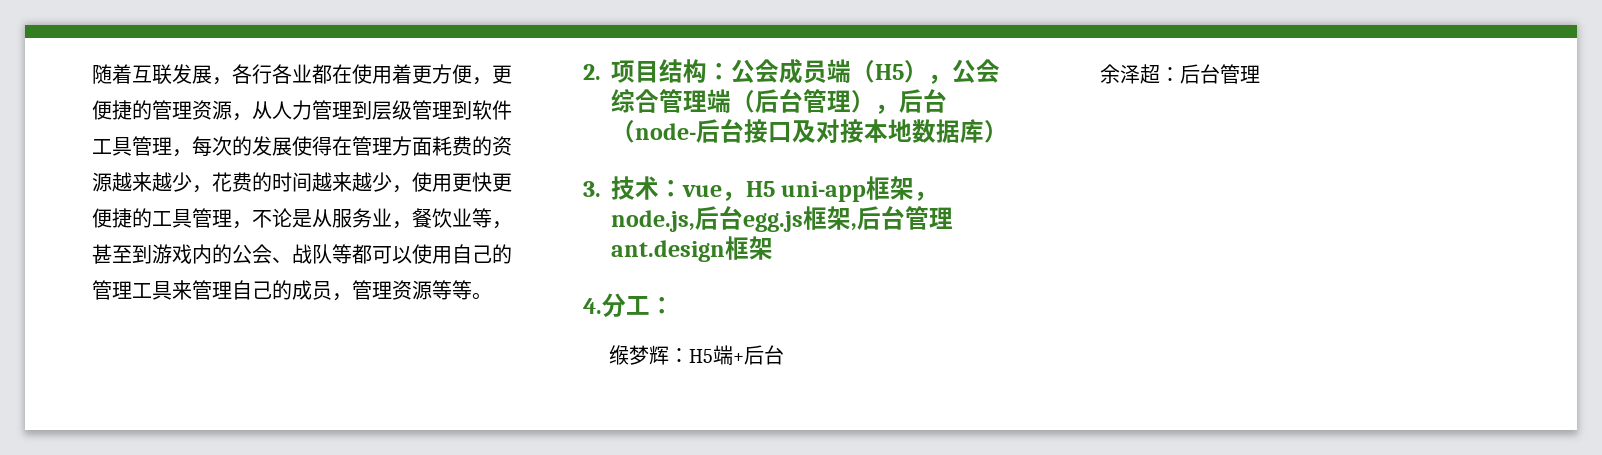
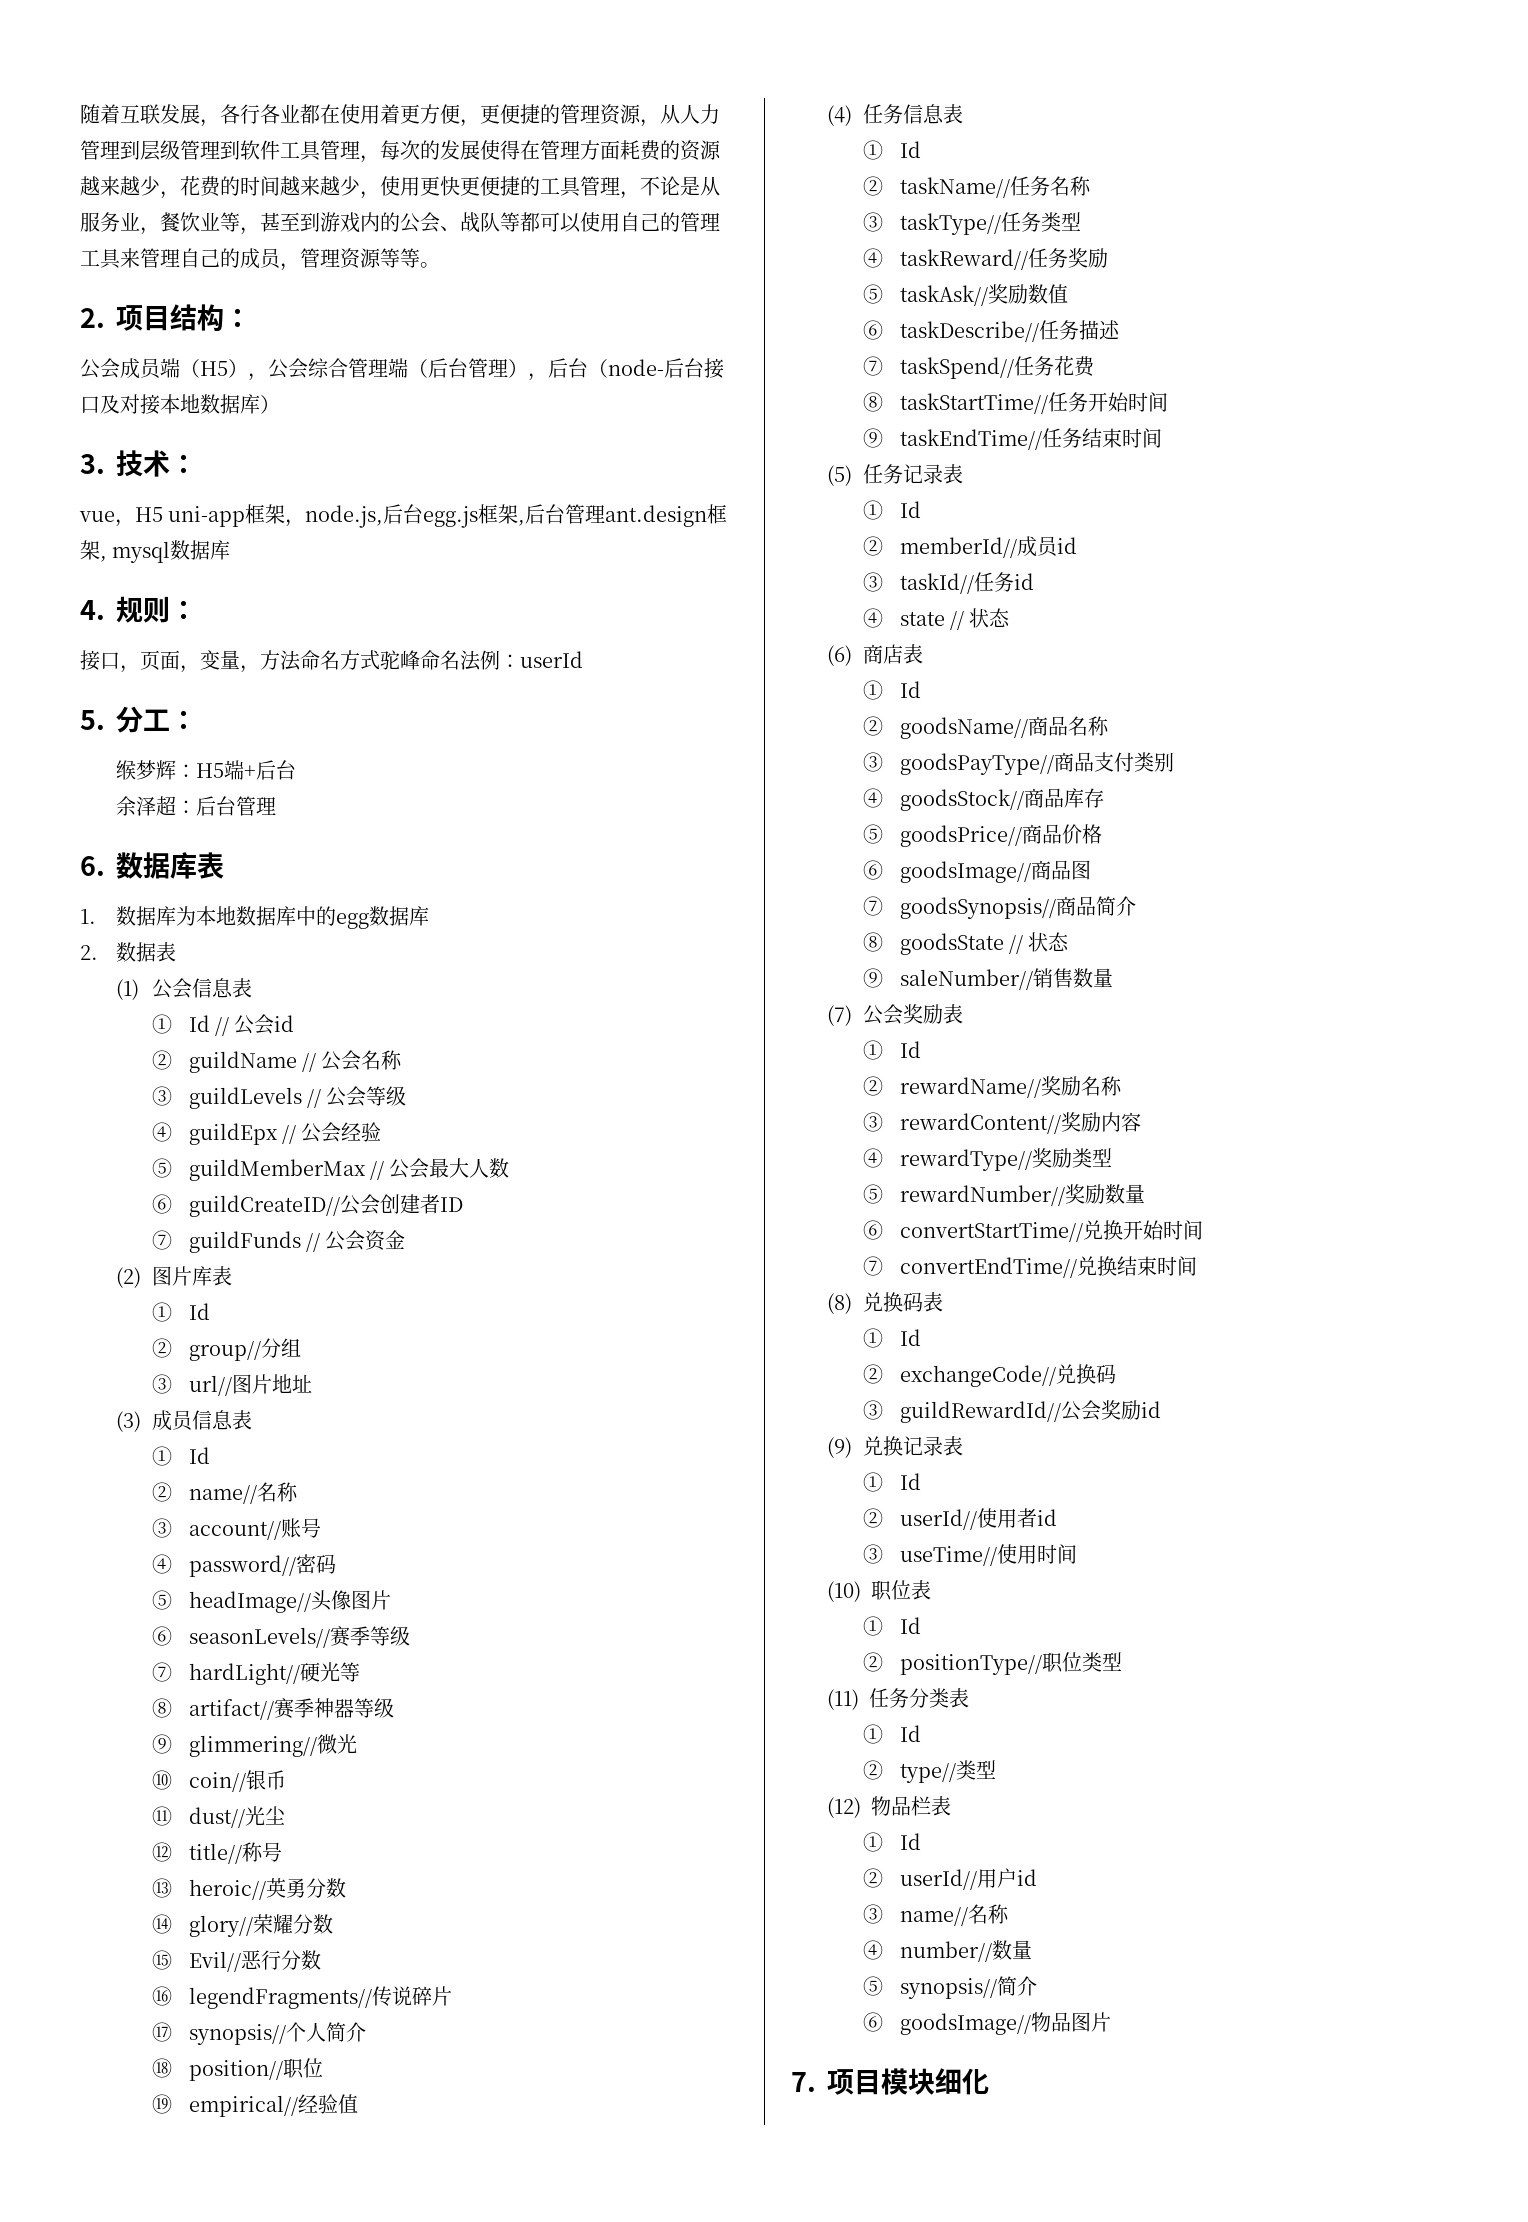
(731, 71) none -> (252, 318) //
(683, 188) none -> (198, 464) //
[583,298,602,314] // 4. -> [100,540,231,563] [80,596,198,623] [80,650,583,673] [80,710,105,730] , mysql数据库 // 4.规则： // 接口，页面，变量，方法命名方式驼峰命名法例：userId // 5.
(1261, 74) none -> [80,852,225,879] [80,906,430,929] [80,942,177,962] [116,978,253,1000] [152,1014,295,1036] [152,1050,403,1073] [152,1086,407,1109] [152,1122,382,1145] [152,1158,510,1181] [152,1194,463,1217] [152,1230,406,1253] [116,1266,233,1288] [152,1302,210,1322] [152,1338,301,1361] [152,1374,312,1396] [116,1410,253,1432] [152,1446,210,1466] [152,1482,298,1504] [152,1518,321,1540] [152,1554,336,1577] [152,1590,391,1613] [152,1626,410,1648] [152,1662,360,1685] [152,1698,394,1720] [152,1734,357,1757] [152,1770,286,1792] [152,1806,285,1828] [152,1842,282,1864] [152,1878,346,1900] [152,1914,333,1937] [152,1950,321,1972] [152,1986,452,2009] [152,2022,366,2045] [152,2058,323,2081] [152,2094,358,2117] [827,104,964,126] [863,140,921,160] [863,176,1091,198] [863,212,1081,235] [863,248,1108,270] [863,284,1068,306] [863,320,1120,342] [863,356,1095,379] [863,392,1168,414] [863,428,1162,450] [827,464,964,486] [863,500,921,520] [863,536,1077,558] [863,572,1034,594] [863,608,1011,630] [827,644,924,666] [863,680,921,700] [863,716,1109,739] [863,752,1174,775] [863,788,1104,811] [863,824,1102,847] [863,860,1091,883] [863,896,1136,919] [863,932,1070,955] [863,968,1113,990] [827,1004,964,1026] [863,1040,921,1060] [863,1076,1122,1098] [863,1112,1141,1134] [863,1148,1112,1171] [863,1184,1145,1206] [863,1220,1203,1242] [863,1256,1197,1278] [827,1292,944,1314] [863,1328,921,1348] [863,1364,1116,1387] [863,1400,1161,1423] [827,1436,964,1458] [863,1472,921,1492] [863,1508,1057,1530] [863,1544,1077,1566] [827,1580,932,1602] [863,1616,921,1636] [863,1652,1122,1675] [827,1688,970,1710] [863,1724,921,1744] [863,1760,996,1783] [827,1796,952,1818] [863,1832,921,1852] [863,1868,1037,1890] [863,1904,1009,1926] [863,1940,1032,1962] [863,1976,1037,1999] [863,2012,1111,2035] [791,2068,990,2095] // 6.数据库表 // 1.数据库为本地数据库中的egg数据库 // 2.数据表 // (1)公会信息表 // ① Id // 公会id // ② guildName // 公会名称 // ③ guildLevels // 公会等级 // ④ guildEpx // 公会经验 // ⑤ guildMemberMax // 公会最大人数 // ⑥ guildCreateID//公会创建者ID // ⑦ guildFunds // 公会资金 // (2)图片库表 // ① Id // ② group//分组 // ③ url//图片地址 // (3)成员信息表 // ① Id // ② name//名称 // ③ account//账号 // ④ password//密码 // ⑤ headImage//头像图片 // ⑥ seasonLevels//赛季等级 // ⑦ hardLight//硬光等 // ⑧ artifact//赛季神器等级 // ⑨ glimmering//微光 // ⑩ coin//银币 // ⑪ dust//光尘 // ⑫ title//称号 // ⑬ heroic//英勇分数 // ⑭ glory//荣耀分数 // ⑮ Evil//恶行分数 // ⑯ legendFragments//传说碎片 // ⑰ synopsis//个人简介 // ⑱ position//职位 // ⑲ empirical//经验值 // (4)任务信息表 // ① Id // ② taskName//任务名称 // ③ taskType//任务类型 // ④ taskReward//任务奖励 // ⑤ taskAsk//奖励数值 // ⑥ taskDescribe//任务描述 // ⑦ taskSpend//任务花费 // ⑧ taskStartTime//任务开始时间 // ⑨ taskEndTime//任务结束时间 // (5)任务记录表 // ① Id // ② memberId//成员id // ③ taskId//任务id // ④ state // 状态 // (6)商店表 // ① Id // ② goodsName//商品名称 // ③ goodsPayType//商品支付类别 // ④ goodsStock//商品库存 // ⑤ goodsPrice//商品价格 // ⑥ goodsImage//商品图 // ⑦ goodsSynopsis//商品简介 // ⑧ goodsState // 状态 // ⑨ saleNumber//销售数量 // (7)公会奖励表 // ① Id // ② rewardName//奖励名称 // ③ rewardContent//奖励内容 // ④ rewardType//奖励类型 // ⑤ rewardNumber//奖励数量 // ⑥ convertStartTime//兑换开始时间 // ⑦ convertEndTime//兑换结束时间 // (8)兑换码表 // ① Id // ② exchangeCode//兑换码 // ③ guildRewardId//公会奖励id // (9)兑换记录表 // ① Id // ② userId//使用者id // ③ useTime//使用时间 // (10)职位表 // ① Id // ② positionType//职位类型 // (11)任务分类表 // ① Id // ② type//类型 // (12)物品栏表 // ① Id // ② userId//用户id // ③ name//名称 // ④ number//数量 // ⑤ synopsis//简介 // ⑥ goodsImage//物品图片 // 7.项目模块细化

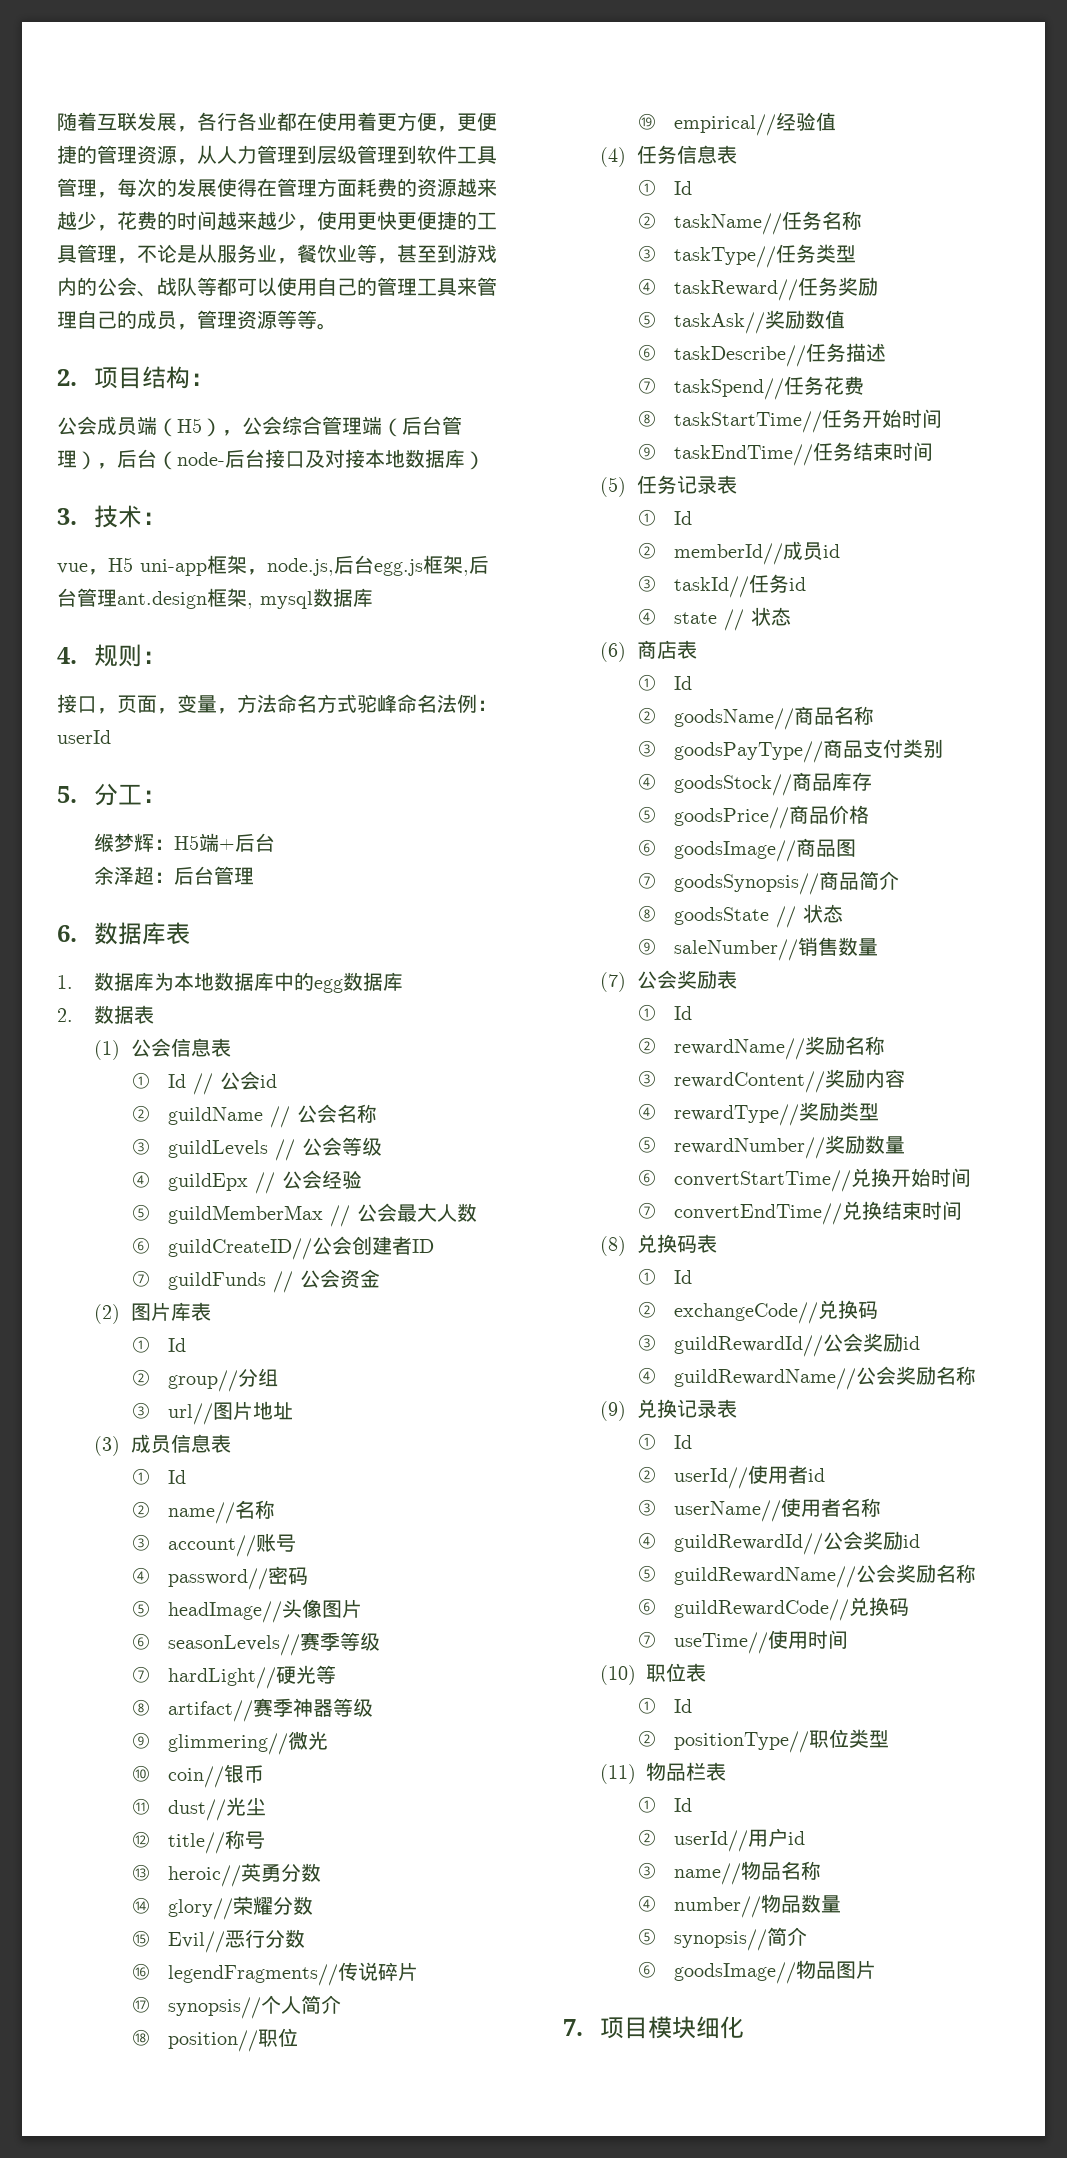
(1161, 1409) none -> [636,1366,976,1390] // ④ guildRewardName//公会奖励名称
(884, 1554) none -> [673,1498,881,1522] [636,1531,920,1555] [636,1564,976,1588] [636,1597,909,1621] [636,1631,657,1648] userName//使用者名称 // ④ guildRewardId//公会奖励id // ⑤ guildRewardName//公会奖励名称 // ⑥ guildRewardCode//兑换码 // ⑦
[869,1688,970,1708] [863,1724,921,1744] [863,1760,996,1783] [827,1797,862,1818] 任务分类表 // ① Id // ② type//类型 // (12) -> (636, 1774) none
(968, 1916) none -> [740,1861,781,1880] 物品
(992, 1951) none -> [760,1894,801,1913] 物品

